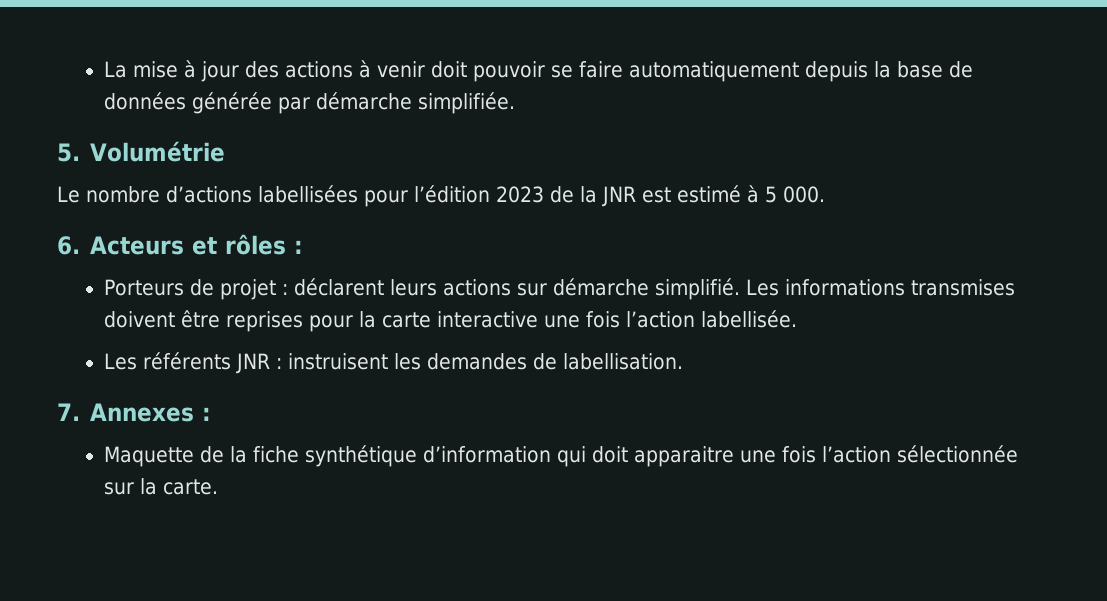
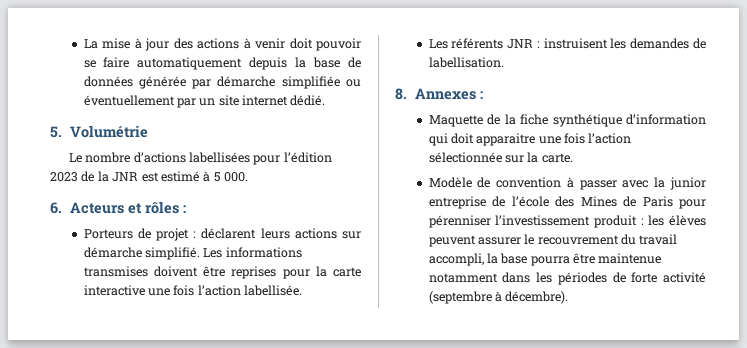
[418,92,516,114] simplifiée. -> [281,76,361,89] [83,95,326,108] simplifiée ou éventuellement par un site internet dédié.
[57,403,80,421] 7. -> [395,88,407,100] 8.
(219, 487) none -> [428,177,706,190] [428,196,706,209] [428,215,706,228] [428,234,678,247] [428,253,662,266] [428,272,706,285] [428,291,569,304] // Modèle de convention à passer avec la junior entreprise de l’école des Mines de Paris pour pérenniser l’investissement produit : les élèves peuvent assurer le recouvrement du travail accompli, la base pourra être maintenue notamment dans les périodes de forte activité (septembre à décembre).

